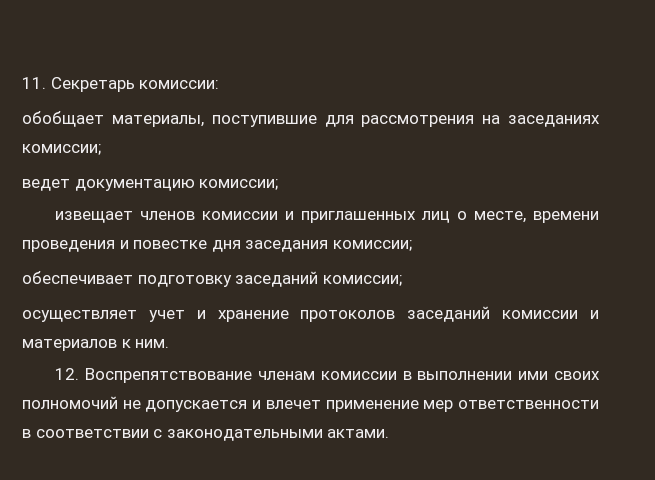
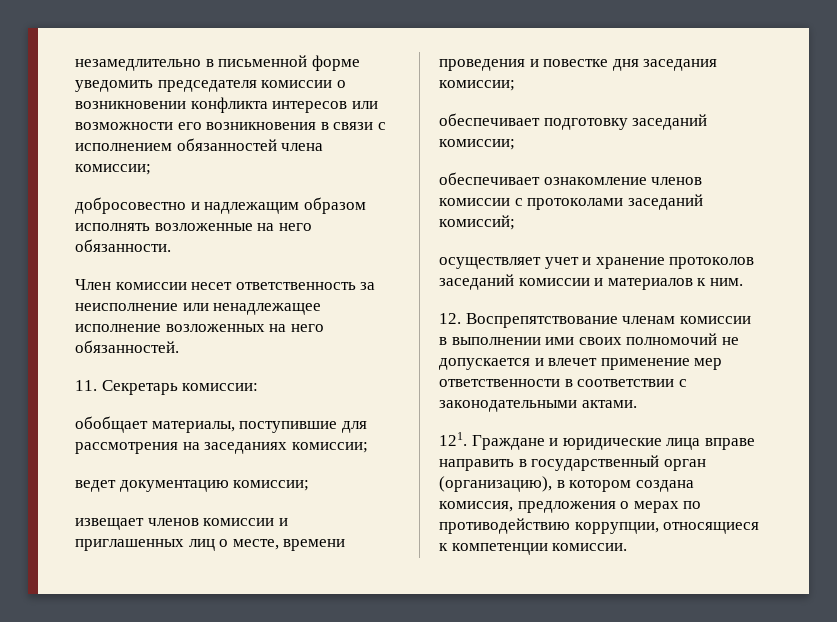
(22, 83) none -> [75,55,360,71] [75,80,346,92] [75,97,378,113] [75,122,386,130] [75,138,324,151] [75,164,151,175] [75,197,366,214] [75,223,312,231] [75,239,171,252] [75,279,376,290] [75,303,322,315] [75,324,324,332] [75,340,179,353] незамедлительно в письменной форме уведомить председателя комиссии о возникновении конфликта интересов или возможности его возникновения в связи с исполнением обязанностей члена комиссии; // добросовестно и надлежащим образом исполнять возложенные на него обязанности. // Член комиссии несет ответственность за неисполнение или ненадлежащее исполнение возложенных на него обязанностей. //
(402, 280) none -> [439,172,703,185] [439,194,703,210] [439,215,515,230] // обеспечивает ознакомление членов комиссии с протоколами заседаний комиссий;
(390, 433) none -> [439,432,755,450] [439,455,706,471] [439,476,694,492] [439,501,702,513] [439,518,760,534] [439,543,628,555] // 121. Граждане и юридические лица вправе направить в государственный орган (организацию), в котором создана комиссия, предложения о мерах по противодействию коррупции, относящиеся к компетенции комиссии.

